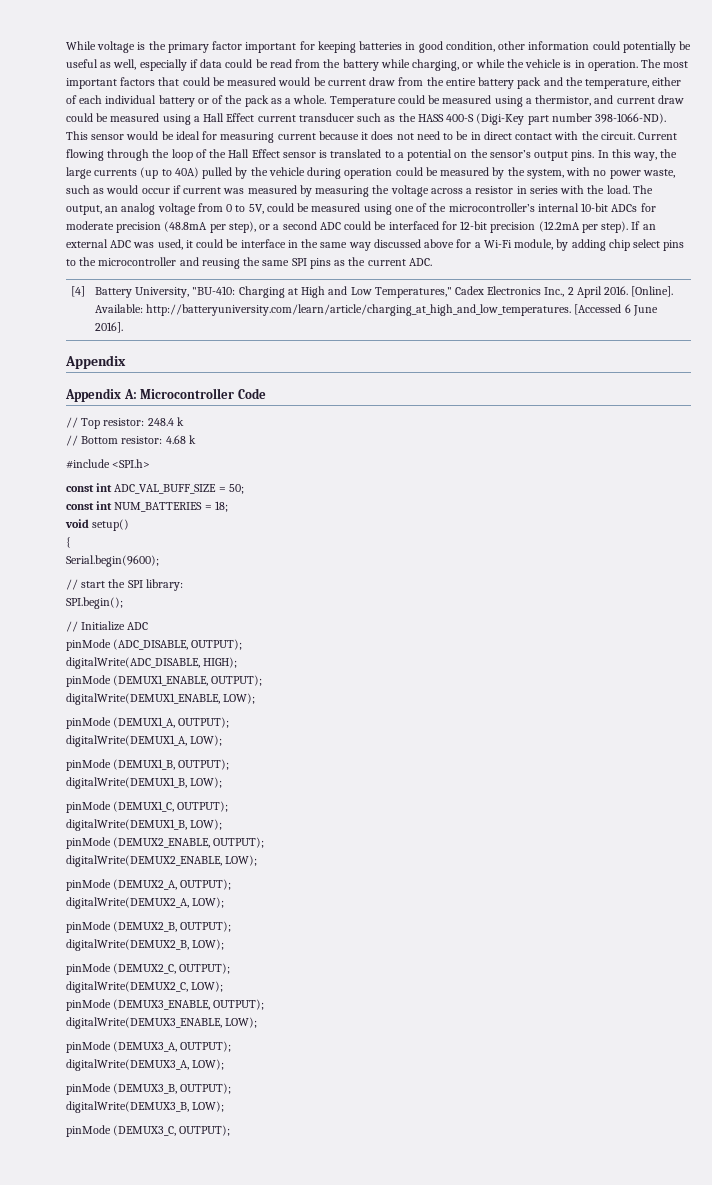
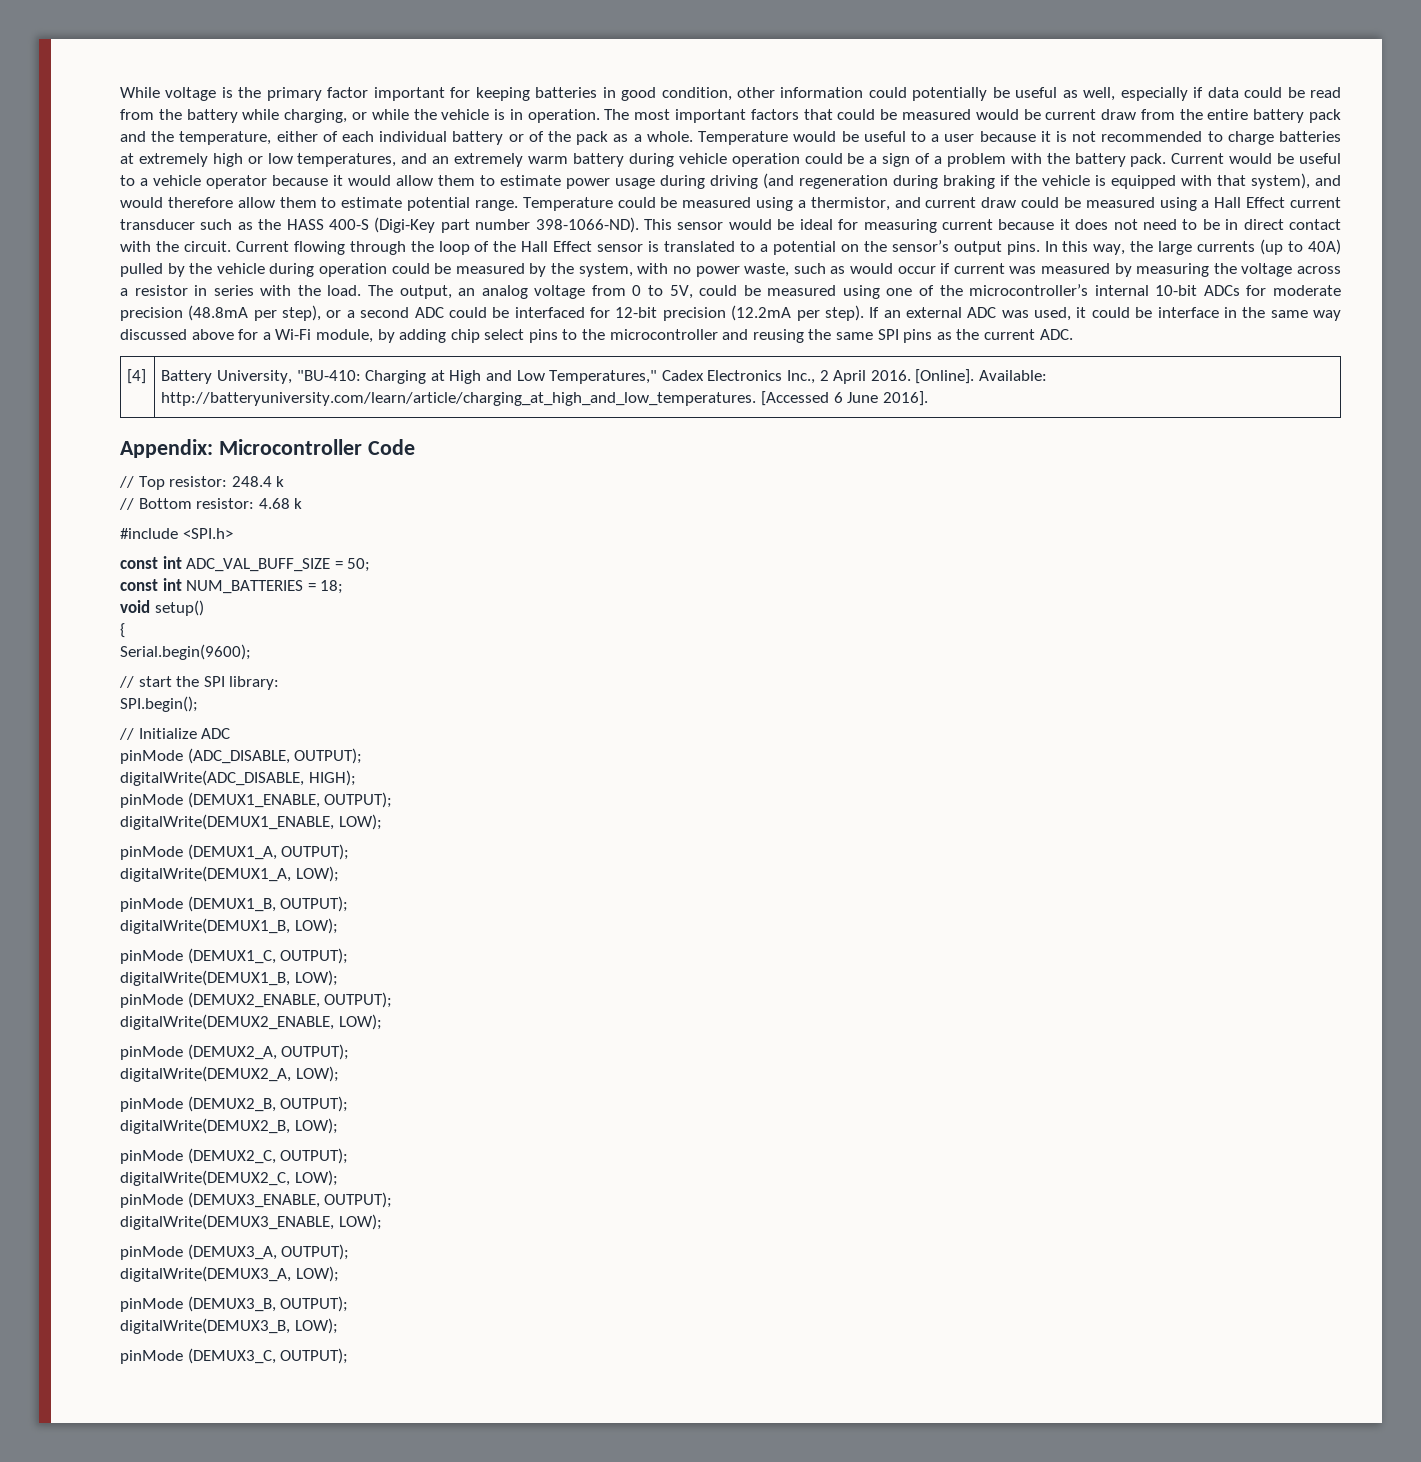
(396, 101) none -> [793,131,1342,145] [120,153,1341,167] [120,173,1341,189] [120,197,613,211] would be useful to a user because it is not recommended to charge batteries at extremely high or low temperatures, and an extremely warm battery during vehicle operation could be a sign of a problem with the battery pack. Current would be useful to a vehicle operator because it would allow them to estimate power usage during driving (and regeneration during braking if the vehicle is equipped with that system), and would therefore allow them to estimate potential range. Temperature
[65,355,126,369] [65,388,137,402] Appendix // Appendix A: -> [120,439,213,458] Appendix:

